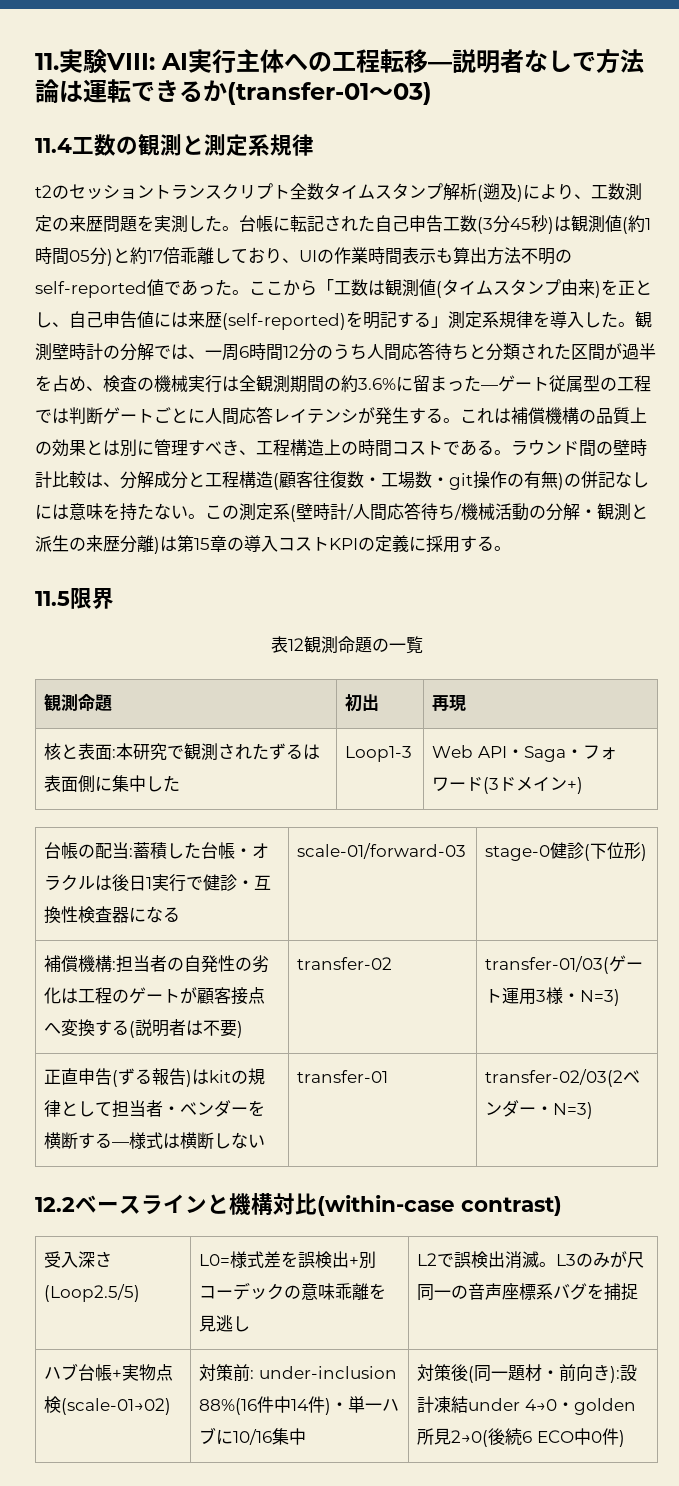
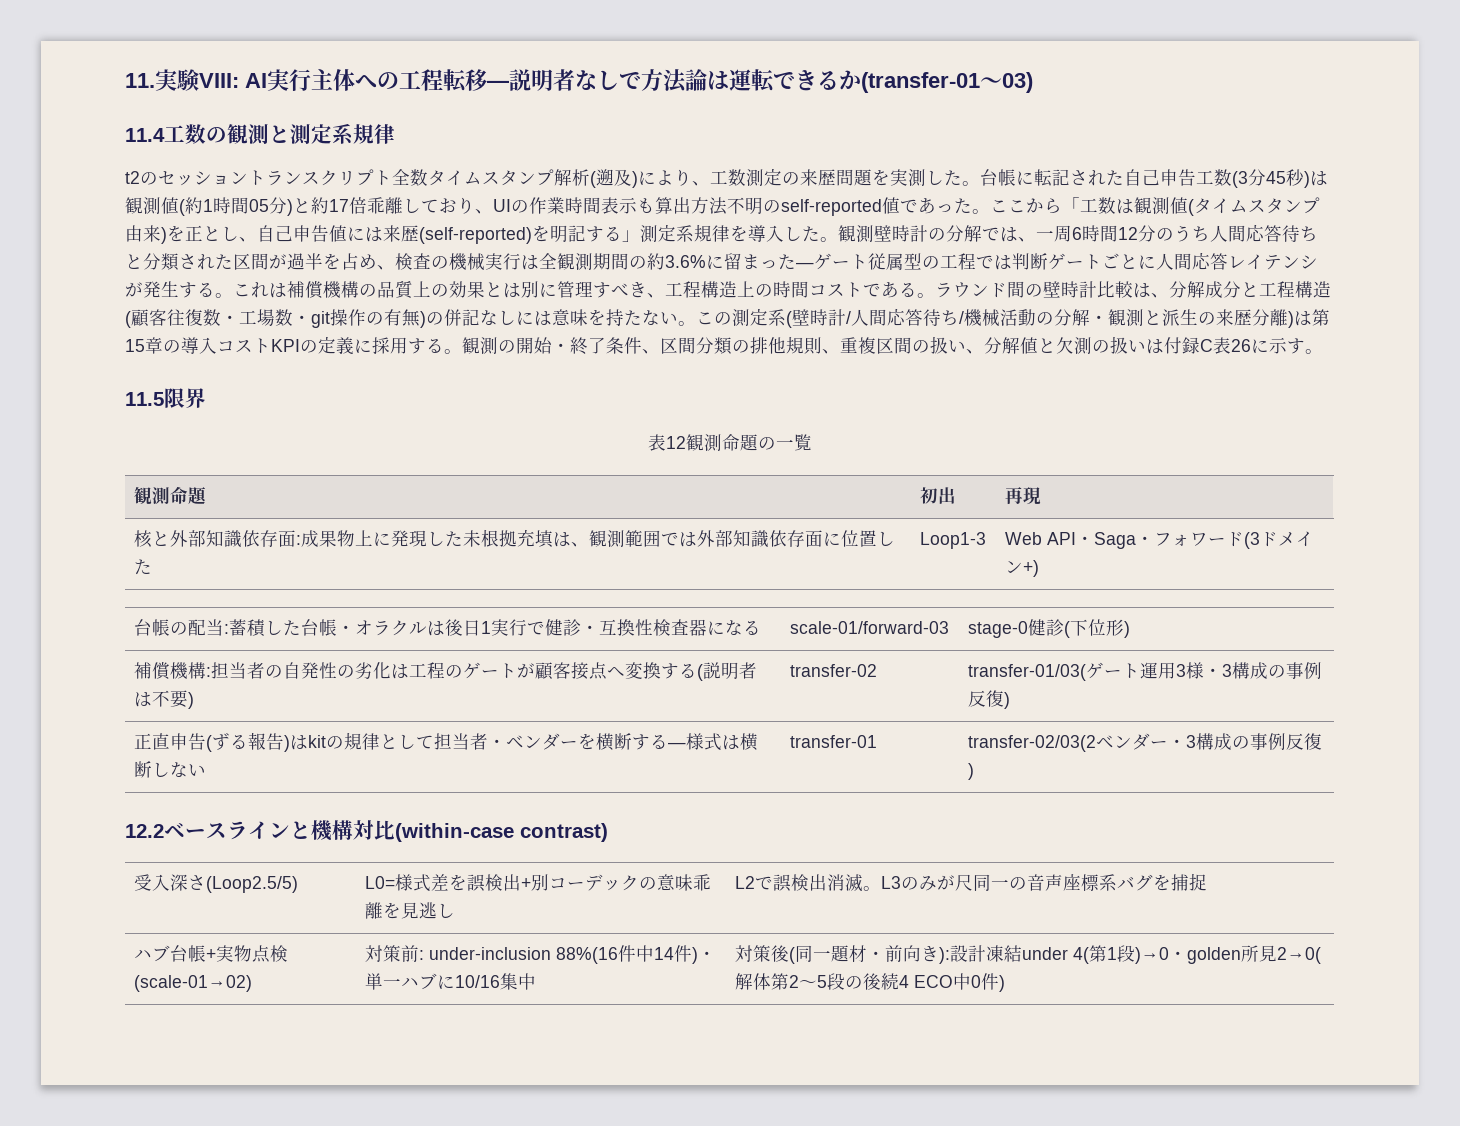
(511, 548) none -> [462,336,1323,355] 観測の開始・終了条件、区間分類の排他規則、重複区間の扱い、分解値と欠測の扱いは付録C表26に示す。
[78,743,321,761] [44,775,147,792] 表面:本研究で観測されたずるは表面側に集中 -> [170,529,878,548] 外部知識依存面:成果物上に発現した未根拠充填は、観測範囲では外部知識依存面に位置
[580,989,621,1006] N=3) -> [1222,662,1323,679] [968,690,1011,709] 3構成の事例反復)
[553,1102,594,1119] N=3) -> [1186,733,1323,750] [968,763,975,780] 3構成の事例反復)
[524,1398,636,1415] [417,1428,533,1447] 4→0・golden所見2→0(後続6 -> [1073,945,1322,964] [735,973,910,990] 4(第1段)→0・golden所見2→0(解体第2〜5段の後続4

